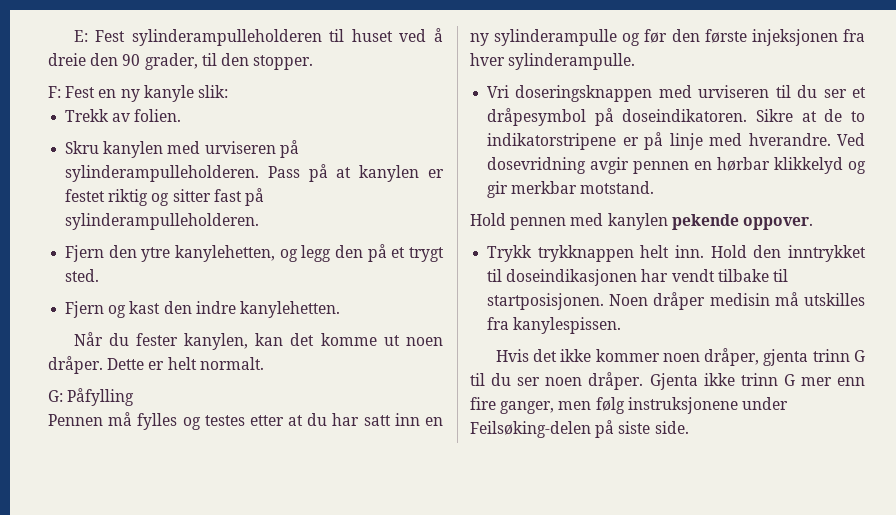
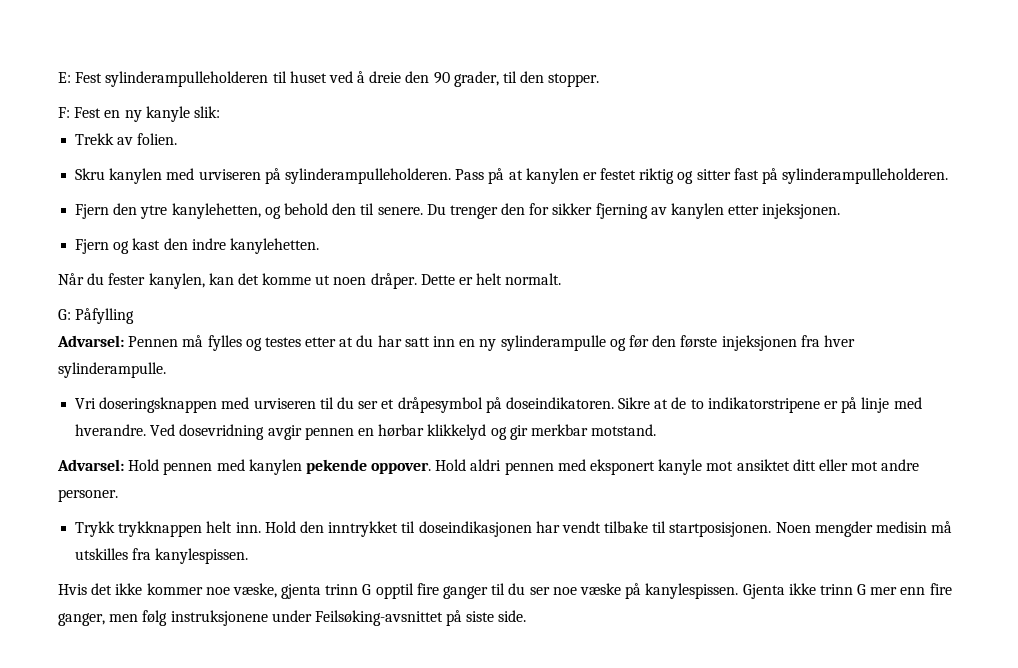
[301,244,444,262] [65,269,100,282] legg den på et trygt sted. -> [283,203,841,219] behold den til senere. Du trenger den for sikker fjerning av kanylen etter injeksjonen.
(135, 397) none -> [57,335,124,347] Advarsel:
(655, 187) none -> [57,459,124,471] Advarsel:
(813, 223) none -> [435,459,920,475] [58,489,118,502] Hold aldri pennen med eksponert kanyle mot ansiktet ditt eller mot andre personer.
[653,292,706,310] dråper -> [814,521,873,537] mengder
[662,348,760,366] noen dråper, -> [205,583,277,598] noe væske,
[470,372,644,390] til du ser noen dråper. -> [375,583,739,599] opptil fire ganger til du ser noe væske på kanylespissen.
[470,421,591,438] Feilsøking-delen -> [314,610,443,626] Feilsøking-avsnittet

